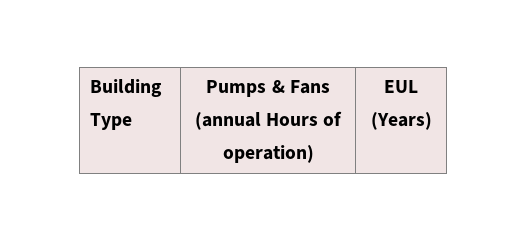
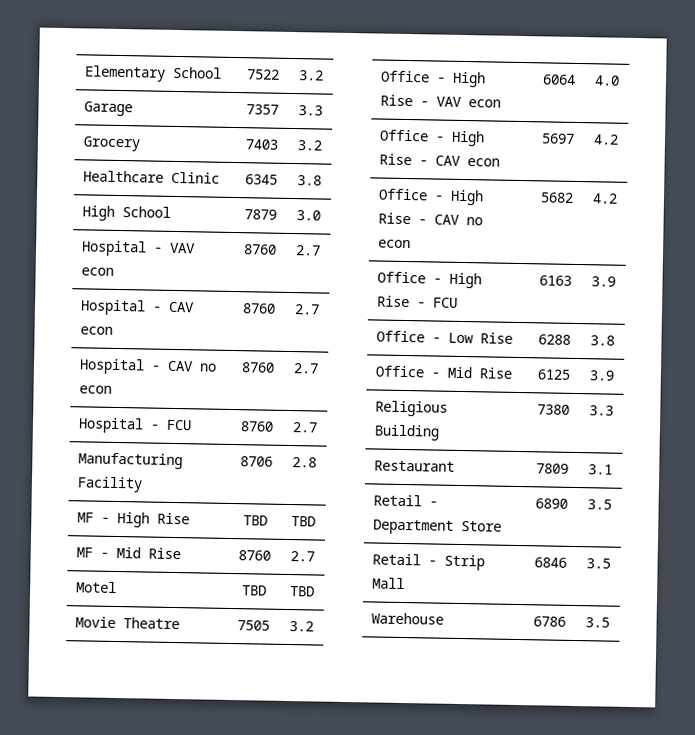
[89,79,162,97] [89,113,132,130] [206,80,330,97] [194,111,343,130] [222,145,314,163] [384,80,418,93] [370,112,432,130] Building Type | Pumps & Fans (annual Hours of operation) | EUL (Years) -> [84,65,223,82] [246,69,280,80] [298,70,324,81] [84,101,134,117] [245,104,279,115] [297,105,323,116] [83,136,141,152] [244,139,278,150] [296,140,322,151] [83,170,221,184] [244,174,278,185] [296,175,322,186] [82,205,172,221] [243,209,277,220] [295,210,321,221] [81,240,197,257] [81,267,115,276] [242,244,277,255] [294,245,321,256] [80,299,196,316] [80,326,114,335] [241,303,276,314] [293,304,320,315] [79,358,218,375] [79,385,113,394] [240,362,275,373] [292,363,319,374] [78,417,193,434] [239,421,274,432] [291,422,318,433] [78,452,184,470] [77,476,144,493] [239,456,273,467] [291,457,317,468] [77,512,191,528] [242,515,268,526] [290,516,316,527] [76,547,182,560] [237,550,271,561] [289,551,315,562] [76,581,118,594] [241,585,267,596] [289,586,315,597] [75,616,181,630] [236,620,270,631] [288,621,314,632] [380,70,487,88] [380,94,502,108] [541,74,576,85] [593,75,620,86] [379,129,486,147] [379,153,501,167] [540,133,575,144] [592,134,619,145] [378,188,485,206] [378,212,484,226] [378,239,412,249] [539,192,574,203] [591,193,618,204] [377,271,483,289] [377,295,459,308] [538,275,572,286] [590,276,616,287] [376,330,514,344] [537,334,571,345] [589,335,615,346] [375,365,514,379] [536,369,570,380] [588,370,614,381] [375,400,449,417] [374,424,440,441] [536,404,570,415] [588,405,614,416] [374,460,456,472] [535,463,569,474] [587,464,613,475] [373,494,439,507] [373,519,503,535] [534,498,568,509] [586,499,612,510] [372,553,486,571] [372,577,406,590] [533,557,567,568] [585,558,611,569] [371,612,445,625] [532,616,566,627] [584,617,610,628] Elementary School | 7522 | 3.2 // Garage | 7357 | 3.3 // Grocery | 7403 | 3.2 // Healthcare Clinic | 6345 | 3.8 // High School | 7879 | 3.0 // Hospital - VAV econ | 8760 | 2.7 // Hospital - CAV econ | 8760 | 2.7 // Hospital - CAV no econ | 8760 | 2.7 // Hospital - FCU | 8760 | 2.7 // Manufacturing Facility | 8706 | 2.8 // MF - High Rise | TBD | TBD // MF - Mid Rise | 8760 | 2.7 // Motel | TBD | TBD // Movie Theatre | 7505 | 3.2 // Office - High Rise - VAV econ | 6064 | 4.0 // Office - High Rise - CAV econ | 5697 | 4.2 // Office - High Rise - CAV no econ | 5682 | 4.2 // Office - High Rise - FCU | 6163 | 3.9 // Office - Low Rise | 6288 | 3.8 // Office - Mid Rise | 6125 | 3.9 // Religious Building | 7380 | 3.3 // Restaurant | 7809 | 3.1 // Retail - Department Store | 6890 | 3.5 // Retail - Strip Mall | 6846 | 3.5 // Warehouse | 6786 | 3.5

